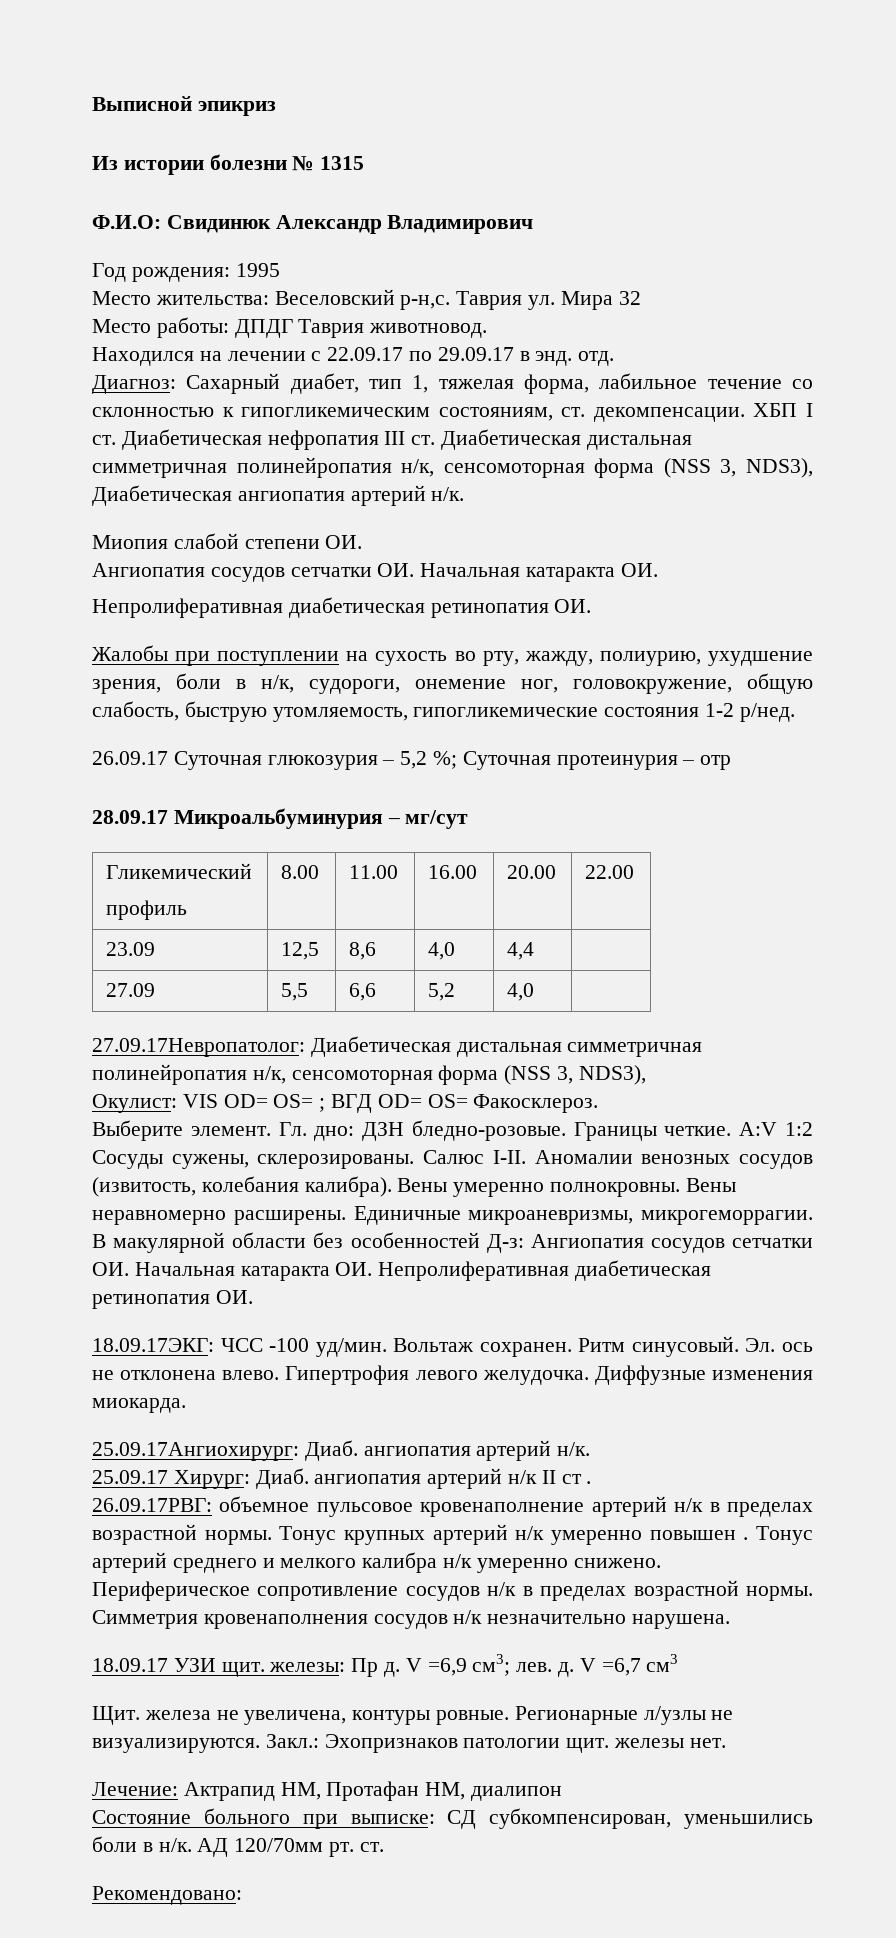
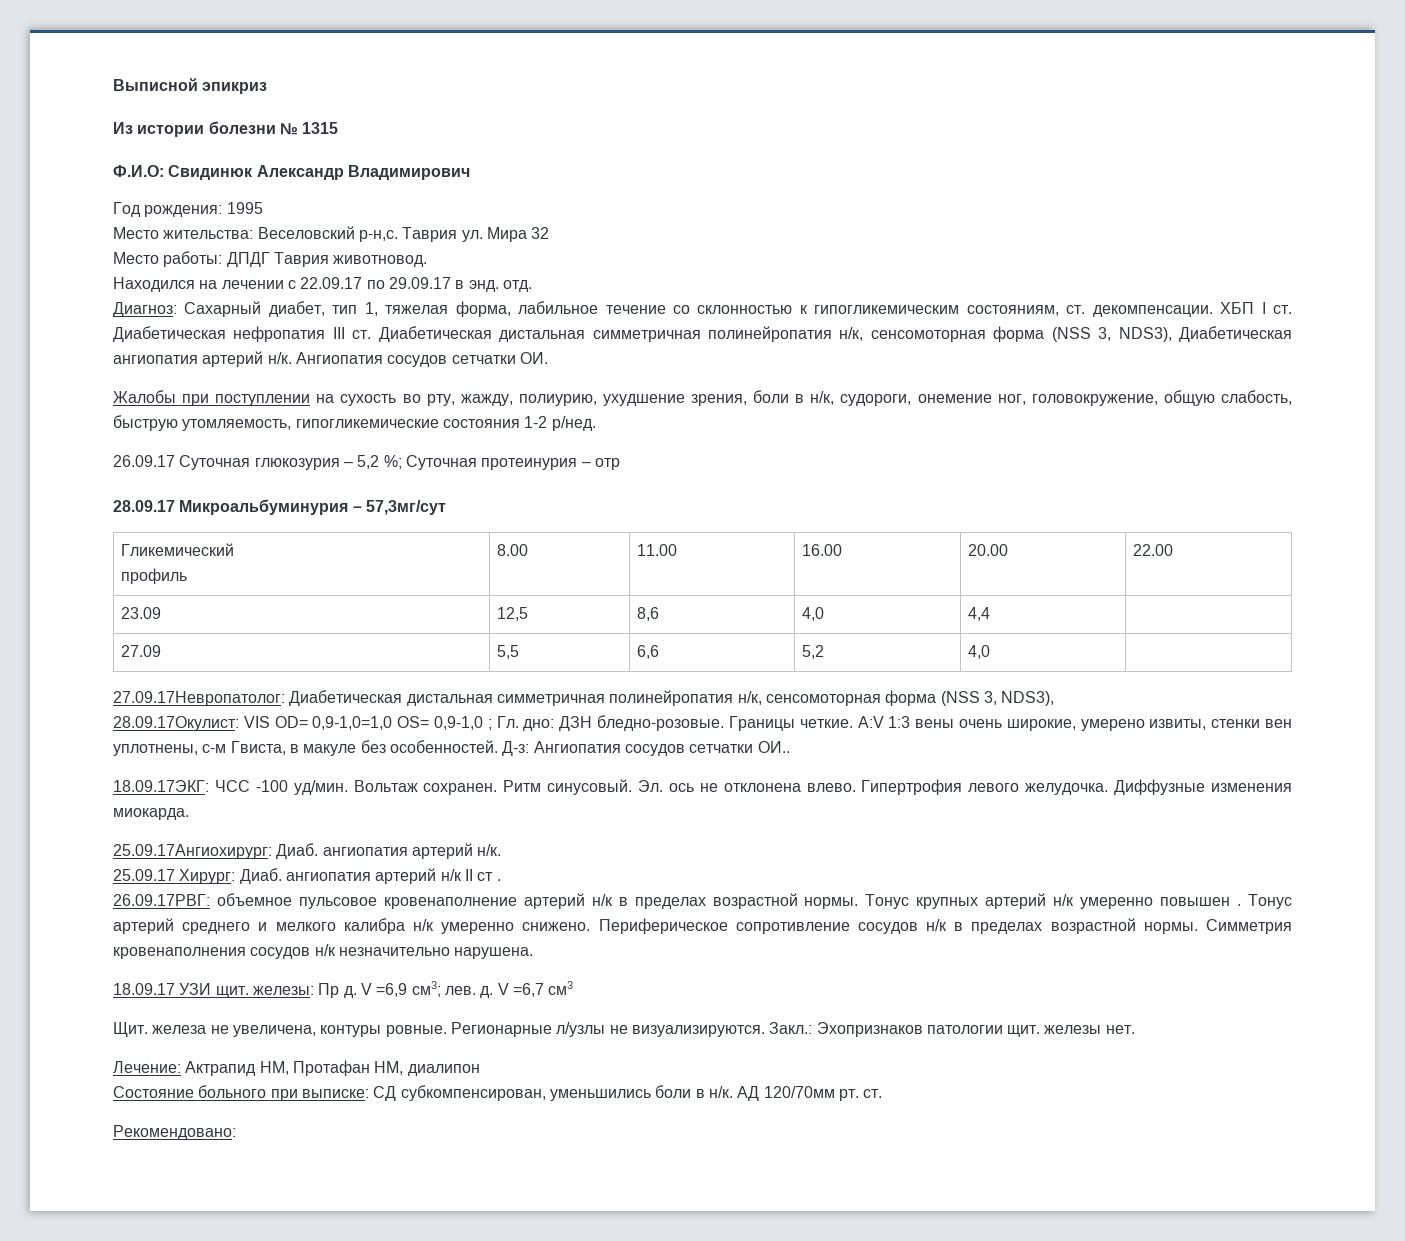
[92,533,363,549] [92,563,658,582] [92,597,592,618] // Миопия слабой степени ОИ. // Ангиопатия сосудов сетчатки ОИ. Начальная катаракта ОИ. // Непролиферативная диабетическая ретинопатия ОИ. -> [295,352,548,367] Ангиопатия сосудов сетчатки ОИ.
[405,810,469,829] мг/сут -> [365,500,446,515] 57,3мг/сут
[92,1094,177,1113] Окулист: -> [113,716,239,731] 28.09.17Окулист:
[273,1094,599,1113] [92,1120,271,1141] OS= ; ВГД OD= OS= Факосклероз. // Выберите элемент. -> [312,716,492,730] 0,9-1,0=1,0 OS= 0,9-1,0 ;
[785,1122,814,1136] [92,1150,813,1169] [92,1176,736,1197] [92,1206,813,1225] [92,1232,813,1253] [92,1260,712,1281] [92,1290,253,1309] 1:2 Сосуды сужены, склерозированы. Салюс I-II. Аномалии венозных сосудов (извитость, колебания калибра). Вены умеренно полнокровны. Вены неравномерно расширены. Единичные микроаневризмы, микрогеморрагии. В макулярной области без особенностей Д-з: Ангиопатия сосудов сетчатки ОИ. Начальная катаракта ОИ. Непролиферативная диабетическая ретинопатия ОИ. -> [888,716,1293,731] [113,740,790,756] 1:3 вены очень широкие, умерено извиты, стенки вен уплотнены, с-м Гвиста, в макуле без особенностей. Д-з: Ангиопатия сосудов сетчатки ОИ..

